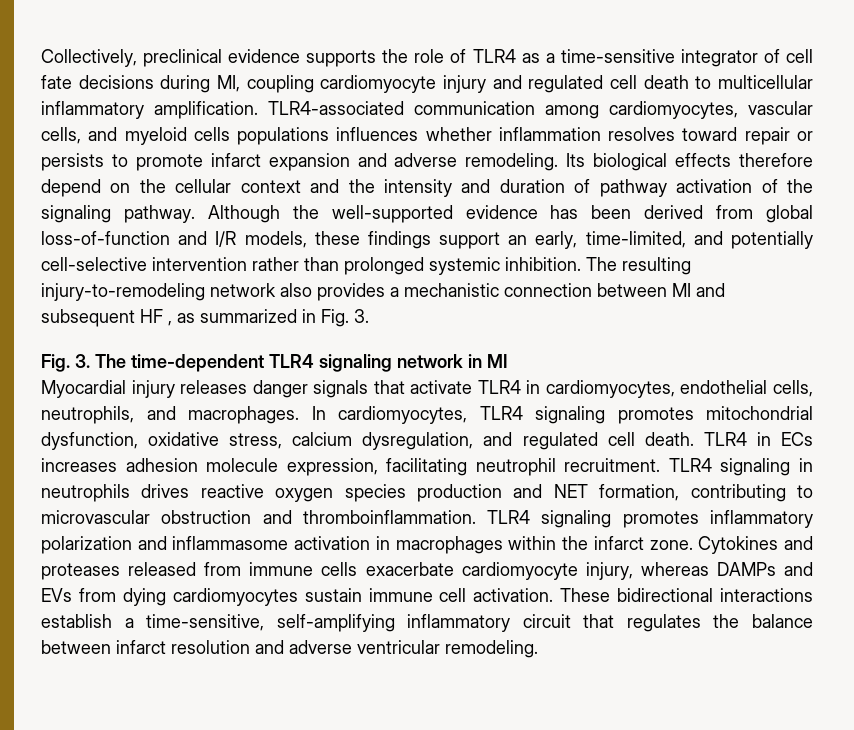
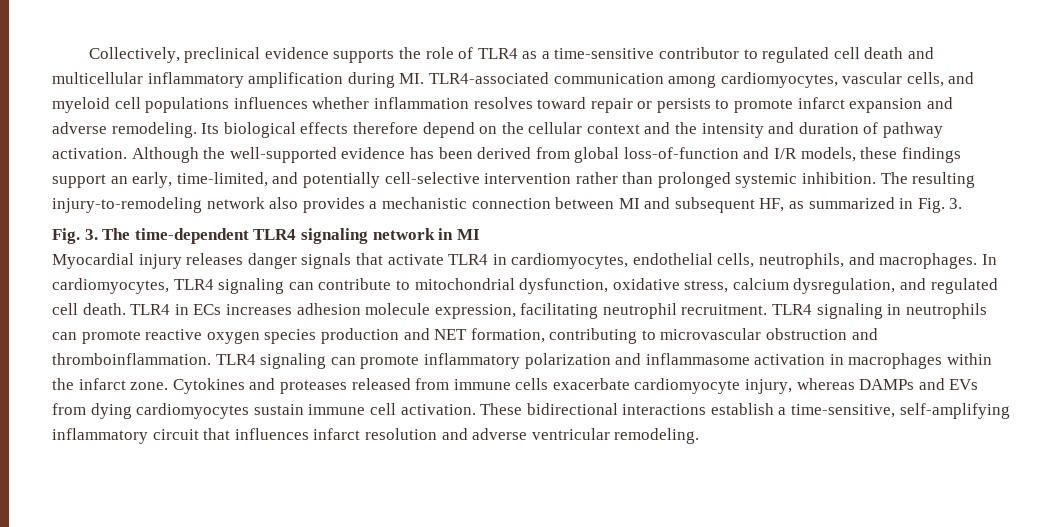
[680,49,814,67] [41,75,522,93] integrator of cell fate decisions during MI, coupling cardiomyocyte injury and -> [659,47,758,59] contributor to
[695,76,712,89] to -> [907,47,934,59] and
[154,101,258,119] amplification. -> [248,72,425,88] amplification during MI.
[193,127,230,141] cells -> [114,97,141,109] cell
[676,179,814,193] [41,205,195,223] activation of the signaling pathway. -> [52,148,127,159] activation.
[140,309,172,326] HF , -> [759,198,785,212] HF,
[617,407,694,424] promotes -> [288,278,410,290] can contribute to
[141,484,190,498] drives -> [52,330,141,344] can promote
[622,511,699,528] promotes -> [330,355,420,369] can promote
[626,614,813,632] [41,640,111,654] regulates the balance between -> [234,428,309,440] influences

